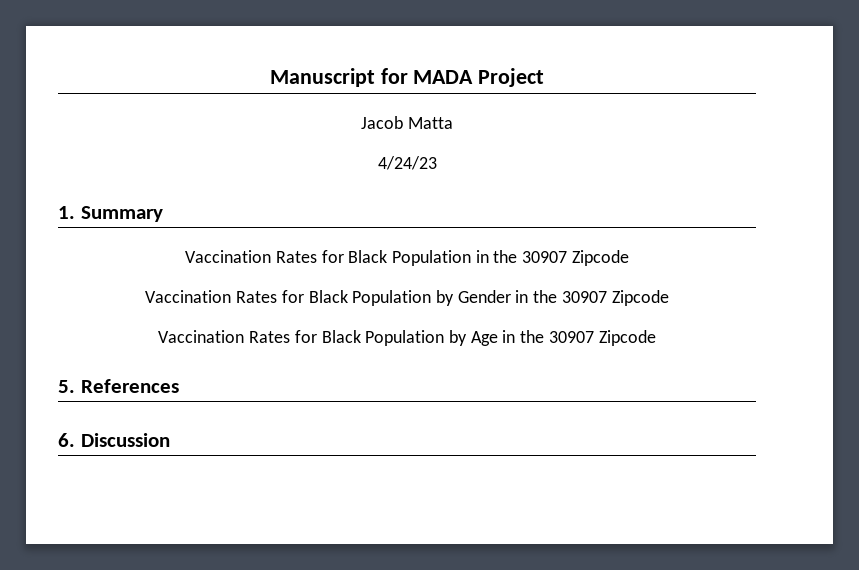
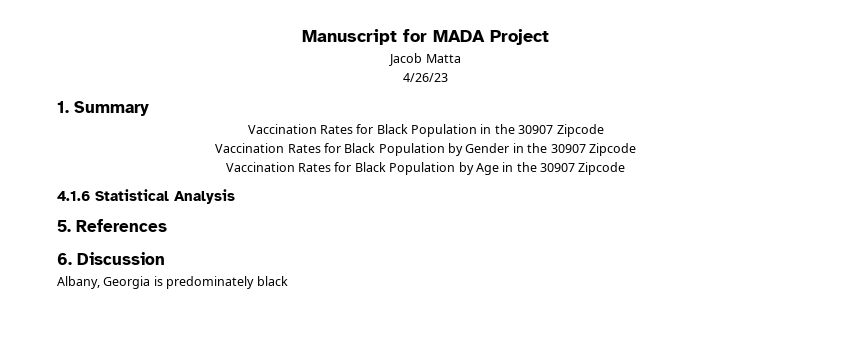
[377,156,437,170] 4/24/23 -> [403,73,448,82] 4/26/23
(656, 338) none -> [57,189,235,204] // 4.1.6 Statistical Analysis
(170, 440) none -> [57,276,288,289] // Albany, Georgia is predominately black

